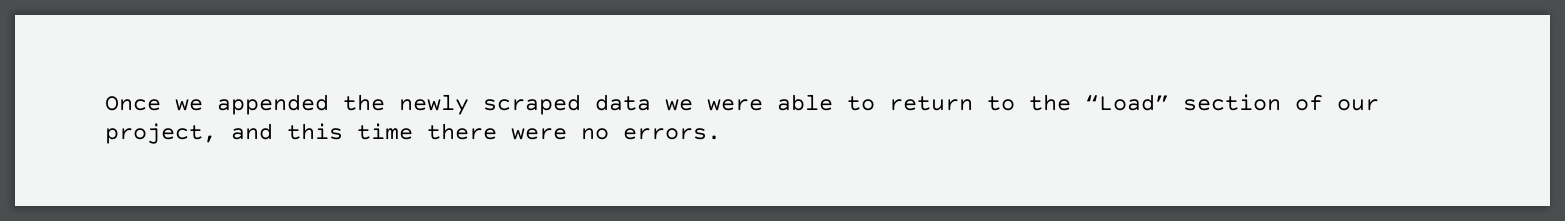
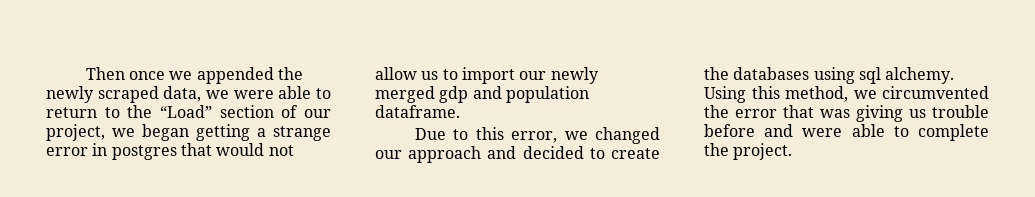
[105,96,161,111] Once -> [85,67,165,80] Then once
[595,94,651,111] data -> [163,86,202,102] data,
[231,123,721,140] and this time there were no errors. -> [112,124,331,141] [46,143,294,160] [375,67,599,84] [375,86,589,103] [375,105,460,118] [414,127,660,144] [375,146,661,163] [704,67,955,84] [704,86,989,103] [704,105,989,122] [704,124,989,141] [704,143,793,160] we began getting a strange error in postgres that would not allow us to import our newly merged gdp and population dataframe. // Due to this error, we changed our approach and decided to create the databases using sql alchemy. Using this method, we circumvented the error that was giving us trouble before and were able to complete the project.

